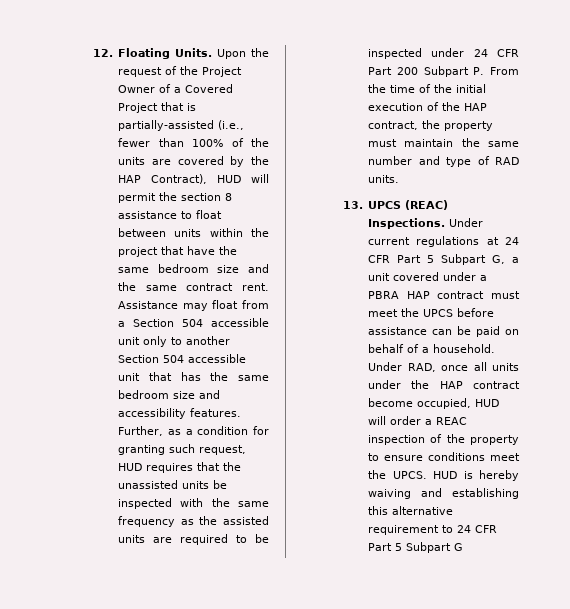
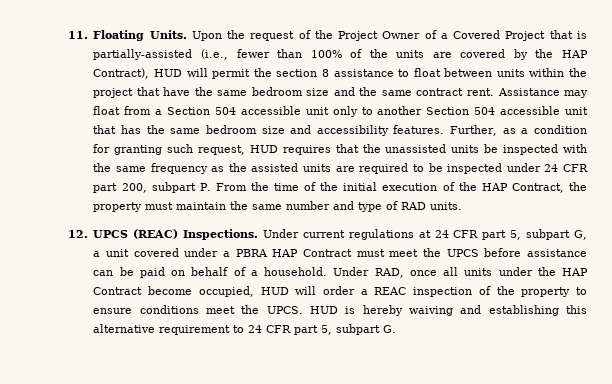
[92,49,113,57] 12. -> [67,31,88,39] 11.
[368,66,469,77] Part 200 Subpart -> [93,182,196,193] part 200, subpart
[368,121,419,130] contract, -> [511,183,564,193] Contract,
[342,201,363,209] 13. -> [67,230,88,238] 12.
[397,254,487,265] Part 5 Subpart -> [482,229,571,240] part 5, subpart
[437,291,485,299] contract -> [303,249,353,257] Contract
[473,381,520,389] contract -> [93,287,143,295] Contract
[368,542,464,553] Part 5 Subpart G -> [294,324,397,335] part 5, subpart G.

